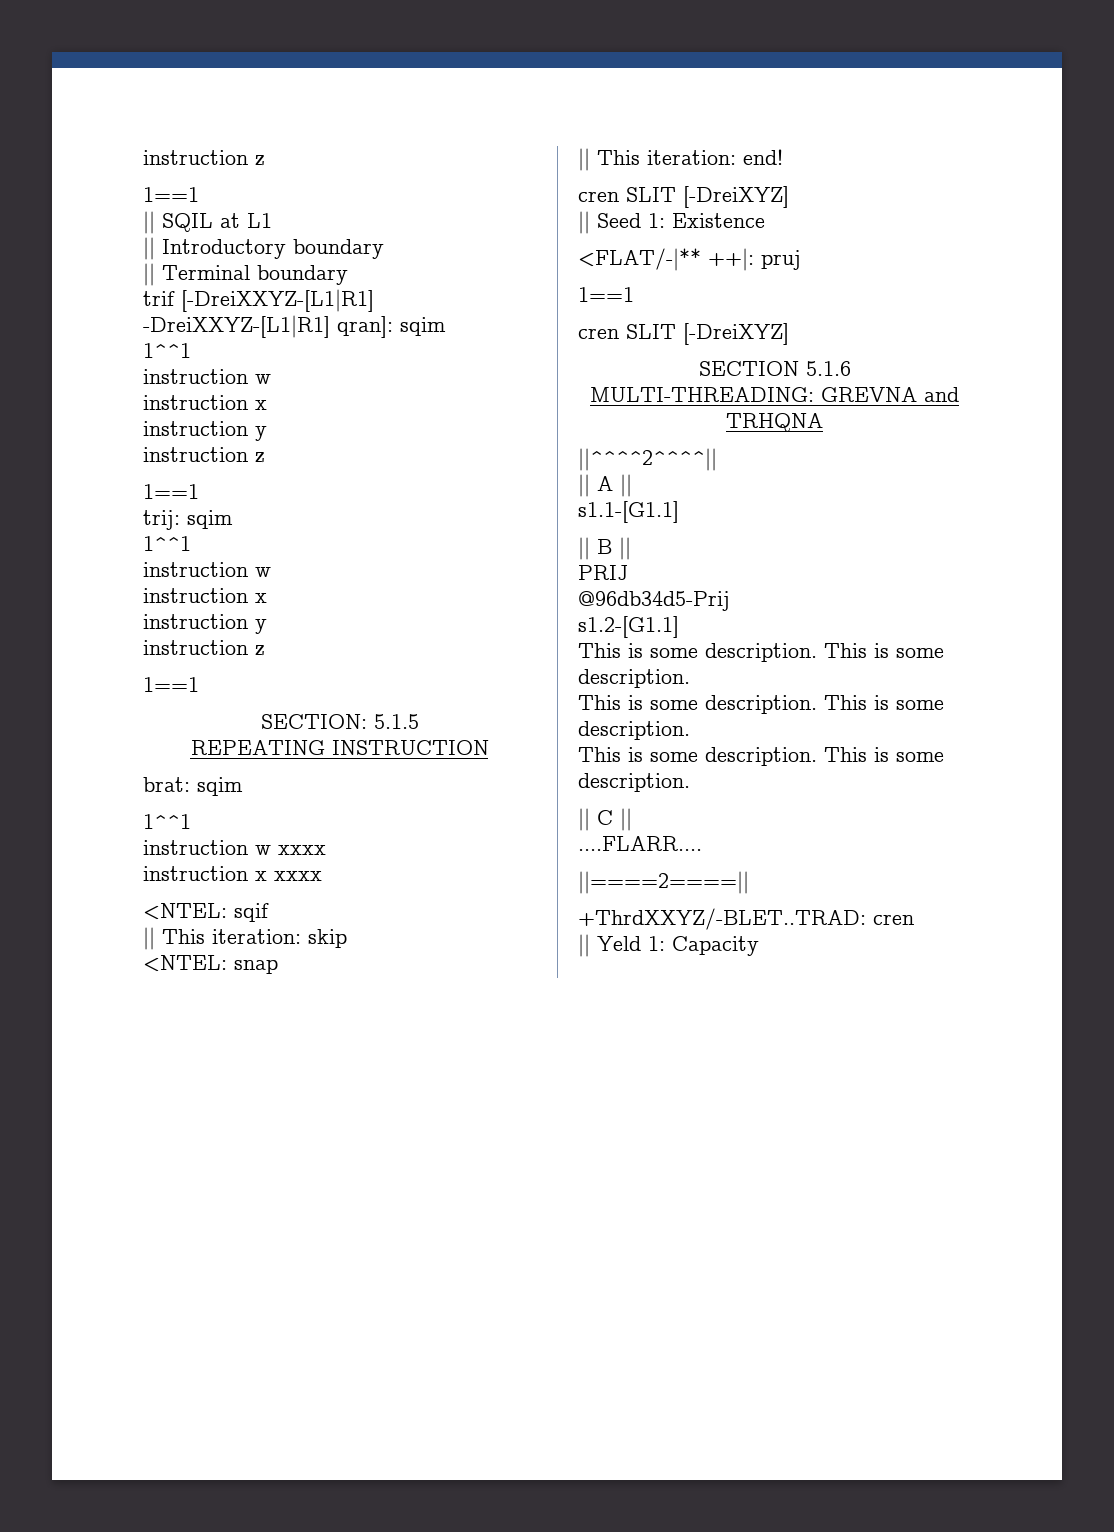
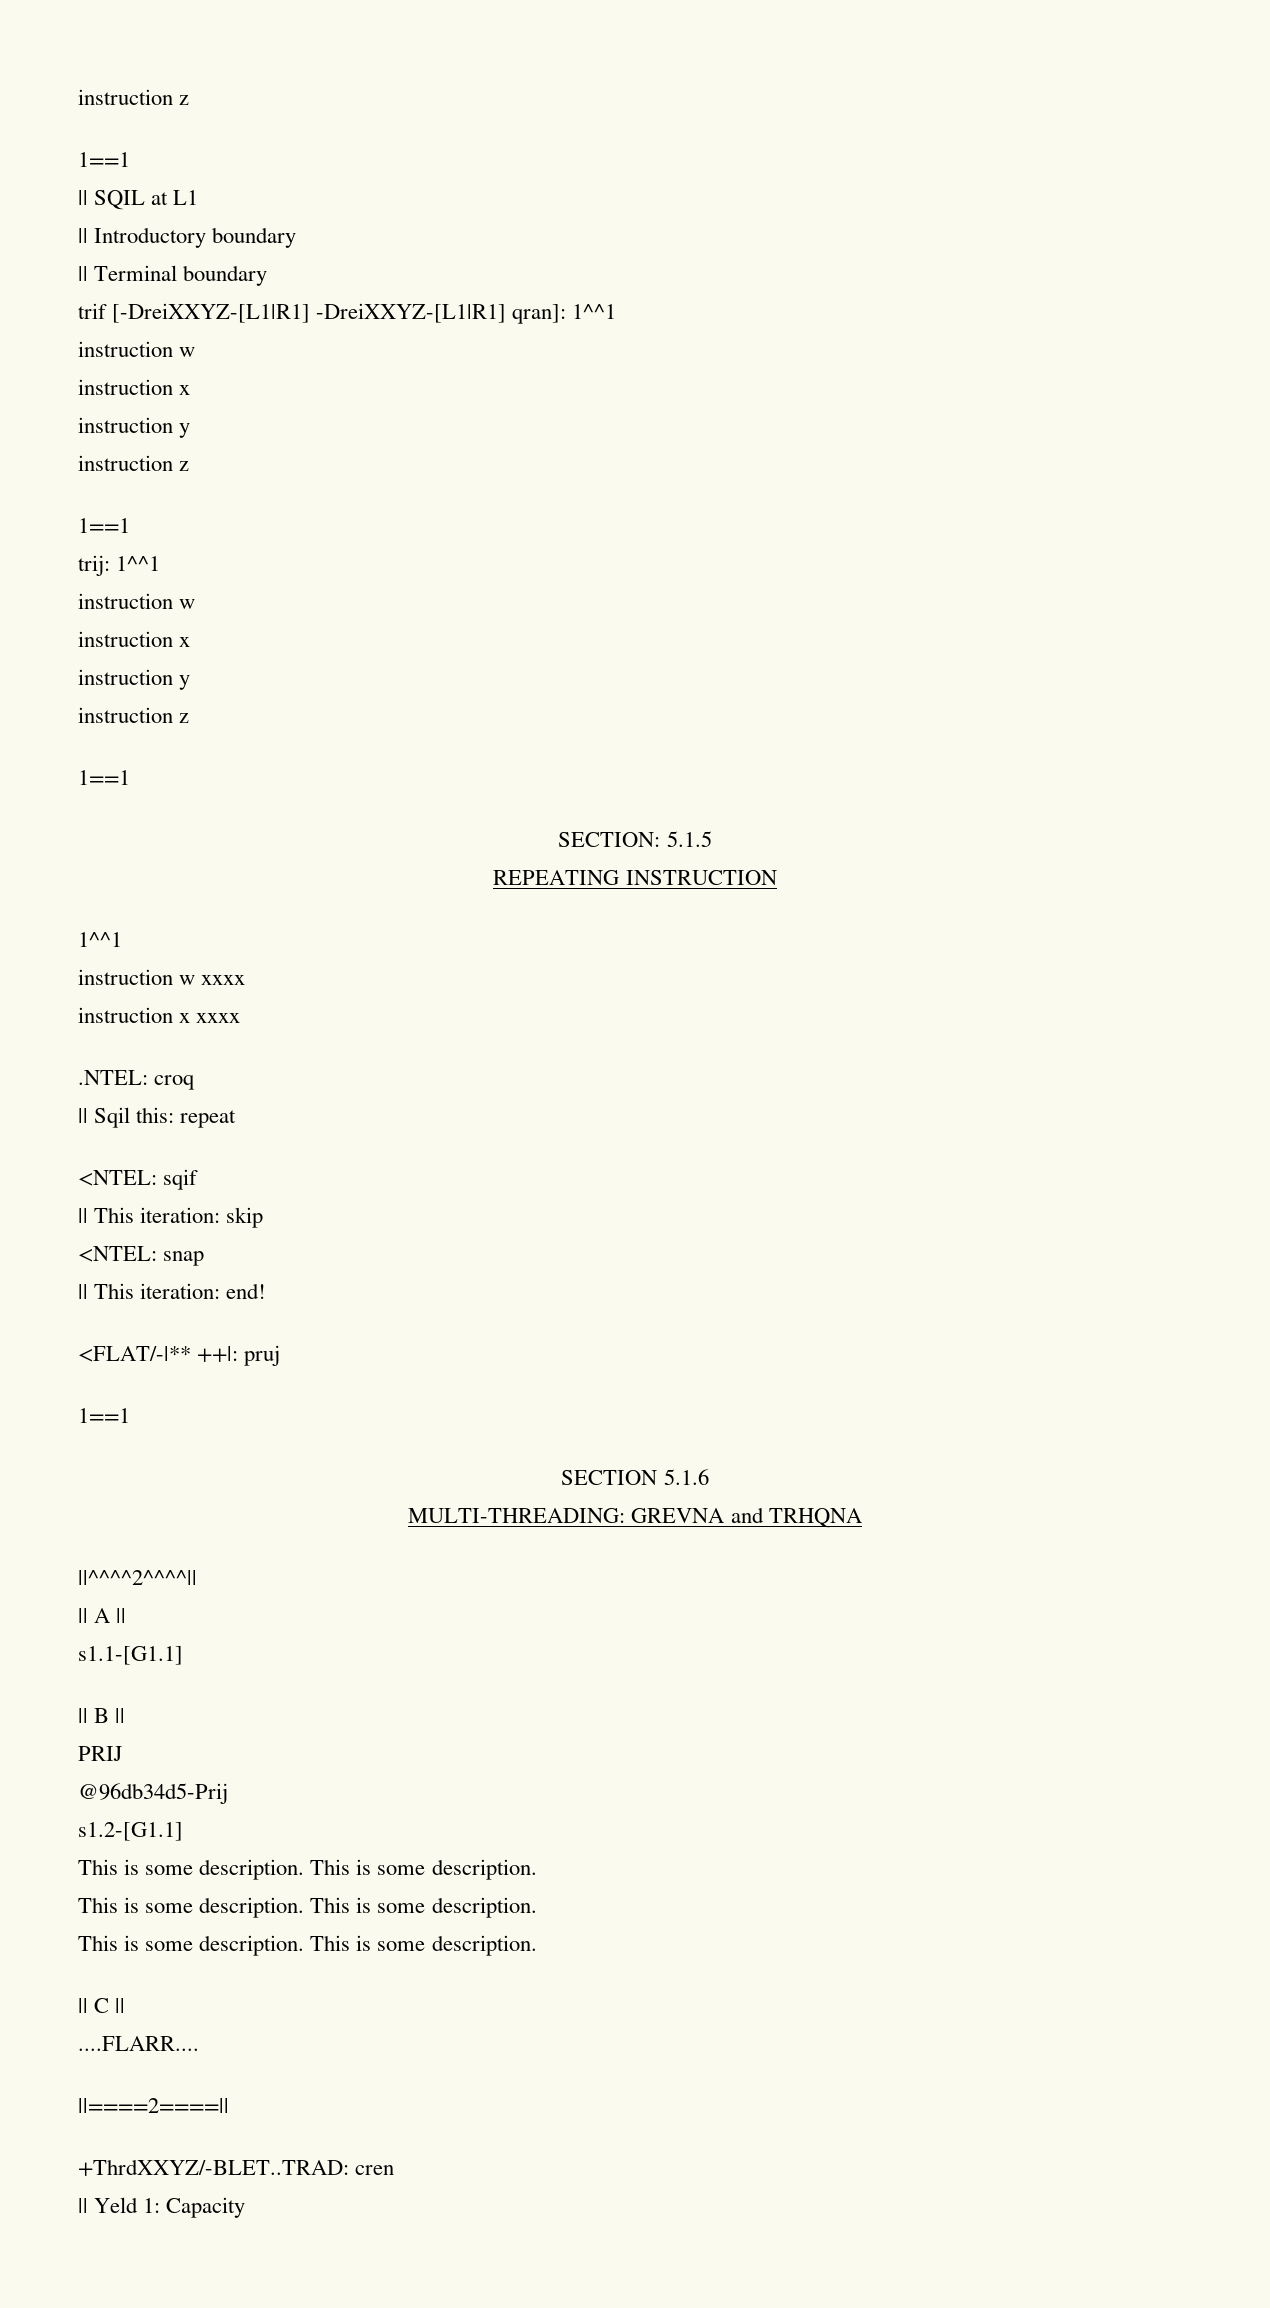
[400,317,446,336] sqim // -> (567, 314) none
[187,510,233,529] sqim // -> (110, 565) none
[143,777,243,796] // brat: sqim -> (777, 877) none
(322, 876) none -> [78,1070,195,1090] [78,1107,237,1128] // .NTEL: croq // || Sqil this: repeat
[578,186,789,208] [578,211,765,234] // cren SLIT [-DreiXYZ] // || Seed 1: Existence -> (267, 1291) none
[578,323,789,345] // cren SLIT [-DreiXYZ] -> (130, 1415) none

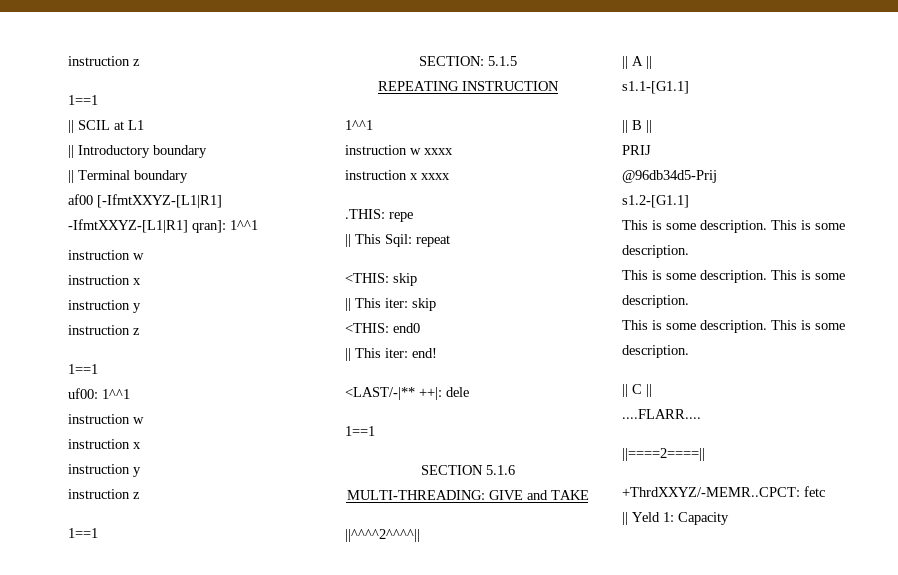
[94,190,146,210] SQIL -> [78,120,110,130] SCIL
[78,303,507,323] trif [-DreiXXYZ-[L1|R1] -DreiXXYZ-[L1|R1] -> [68,194,222,208] [68,219,188,233] af00 [-IfmtXXYZ-[L1|R1] -IfmtXXYZ-[L1|R1]
[78,555,110,576] trij: -> [68,388,98,399] uf00:
[78,1070,195,1090] [78,1107,237,1128] [78,1169,199,1190] [78,1207,264,1228] [78,1246,205,1266] [78,1283,267,1299] [78,1345,281,1366] .NTEL: croq // || Sqil this: repeat // <NTEL: sqif // || This iteration: skip // <NTEL: snap // || This iteration: end! // <FLAT/-|** ++|: pruj -> [345,209,413,222] [345,234,450,247] [345,273,417,286] [345,298,436,311] [345,323,420,333] [345,348,437,361] [345,387,469,400] .THIS: repe // || This Sqil: repeat // <THIS: skip // || This iter: skip // <THIS: end0 // || This iter: end! // <LAST/-|** ++|: dele
[631,1507,862,1528] GREVNA and TRHQNA -> [488,490,589,500] GIVE and TAKE
[78,2159,395,2176] +ThrdXXYZ/-BLET..TRAD: cren -> [622,486,825,497] +ThrdXXYZ/-MEMR..CPCT: fetc

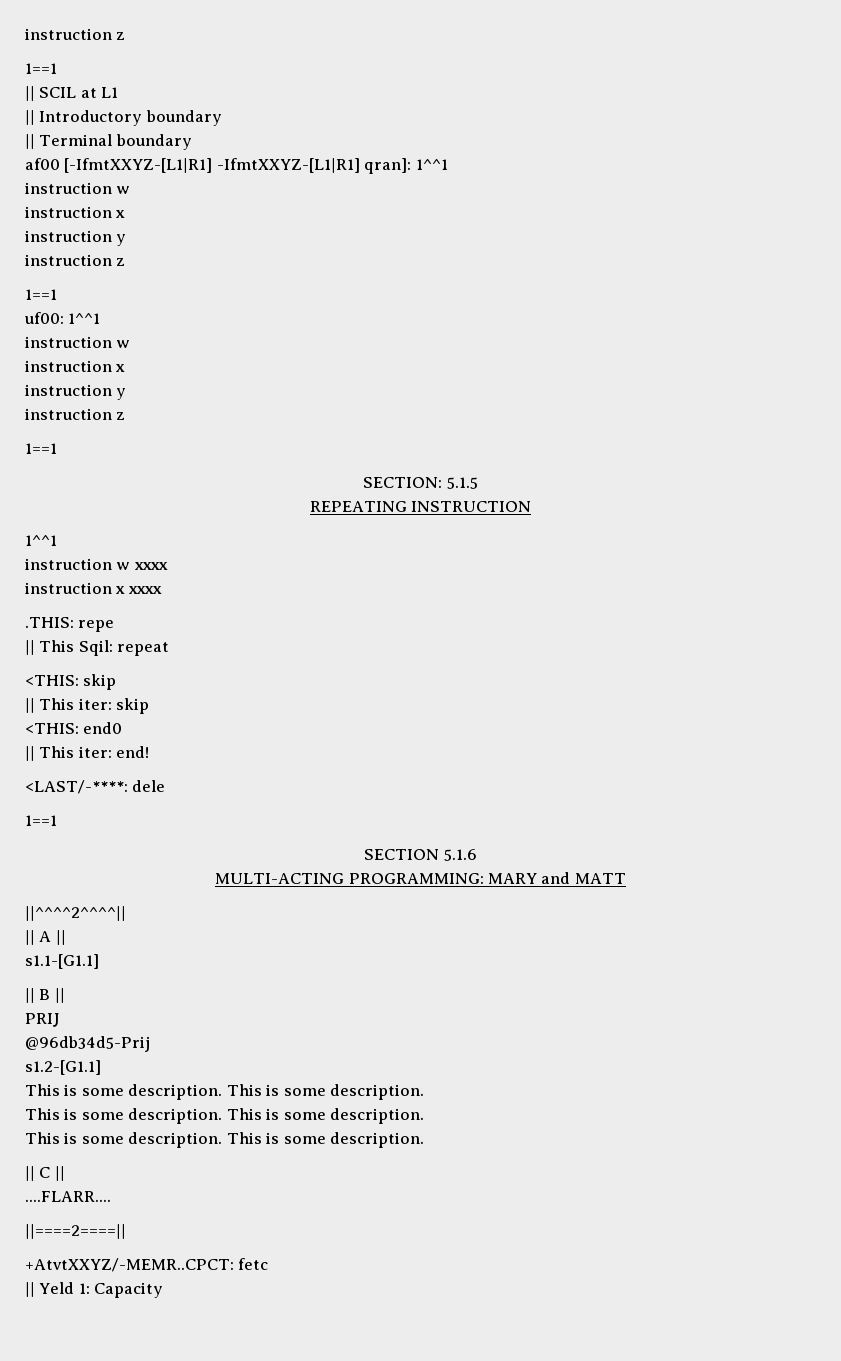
[345,387,442,400] <LAST/-|** ++|: -> [25,780,128,794] <LAST/-****:
[346,490,589,500] MULTI-THREADING: GIVE and TAKE -> [215,872,626,884] MULTI-ACTING PROGRAMMING: MARY and MATT
[622,487,800,497] +ThrdXXYZ/-MEMR..CPCT: -> [25,1258,234,1272] +AtvtXXYZ/-MEMR..CPCT:

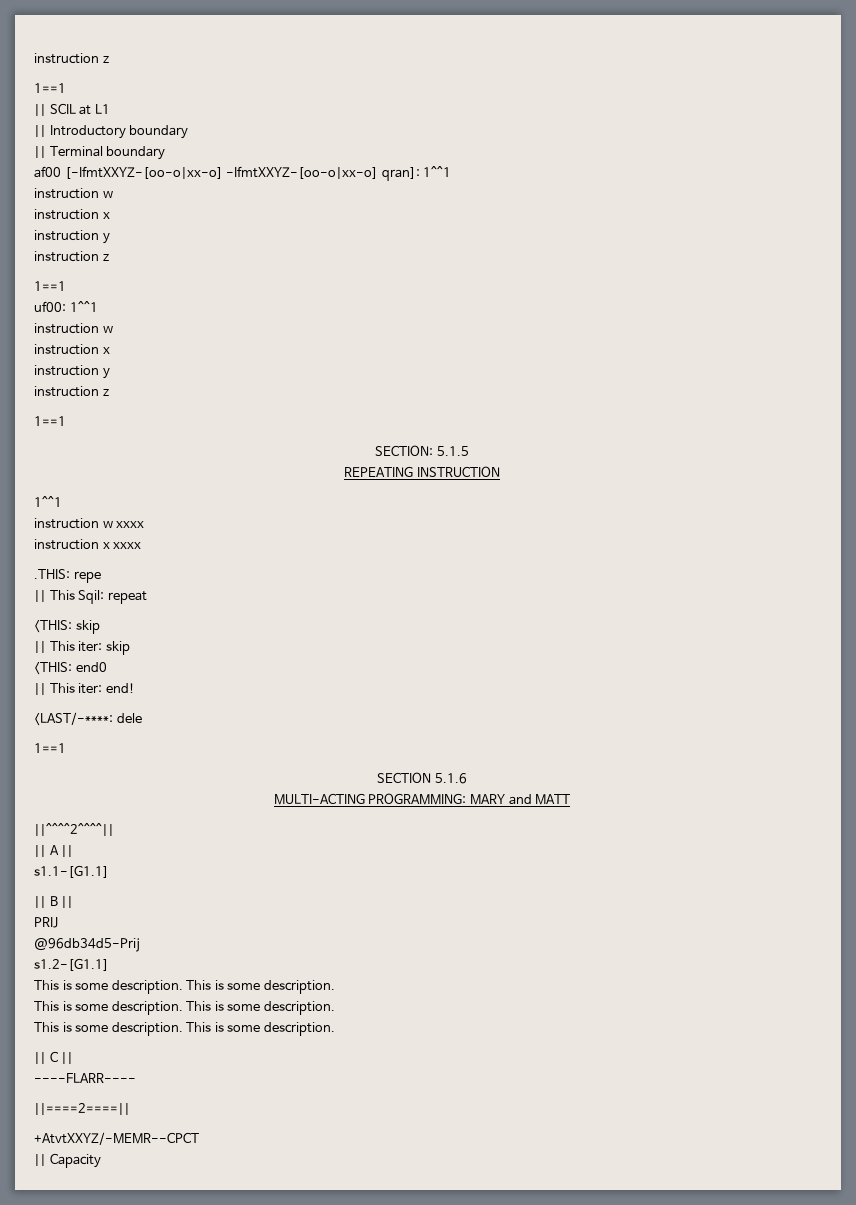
[64,158,360,173] [-IfmtXXYZ-[L1|R1] -IfmtXXYZ-[L1|R1] -> [64,166,379,179] [-IfmtXXYZ-[oo-o|xx-o] -IfmtXXYZ-[oo-o|xx-o]
[25,1191,111,1202] ....FLARR.... -> [34,1073,136,1083] ----FLARR----
[25,1258,269,1272] [25,1282,90,1297] +AtvtXXYZ/-MEMR..CPCT: fetc // || Yeld 1: -> [34,1132,199,1145] [34,1154,46,1166] +AtvtXXYZ/-MEMR--CPCT // ||

